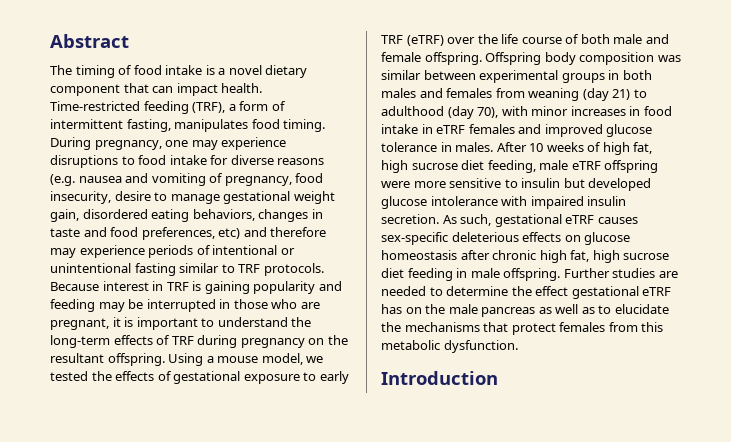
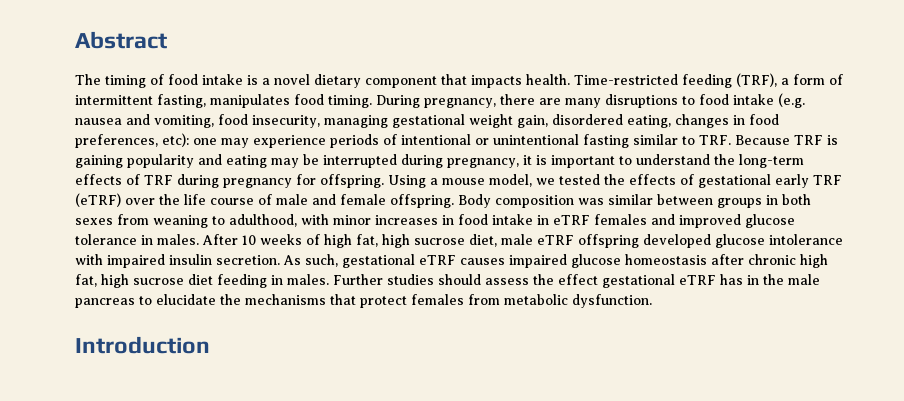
[152,83,218,96] can impact -> [471,75,522,88] impacts
[165,137,287,150] one may experience -> [500,94,601,108] there are many
[210,155,325,165] [50,173,324,186] [50,191,335,204] [50,209,323,222] [50,227,327,240] for diverse reasons (e.g. nausea and vomiting of pregnancy, food insecurity, desire to manage gestational weight gain, disordered eating behaviors, changes in taste and food preferences, etc) and therefore -> [778,93,805,108] [75,114,779,128] [75,133,217,148] (e.g. nausea and vomiting, food insecurity, managing gestational weight gain, disordered eating, changes in food preferences, etc): one
[238,263,324,276] [50,281,164,291] TRF protocols. Because interest in -> [699,135,790,145] TRF. Because
[50,299,95,312] feeding -> [226,155,267,168] eating
[219,299,320,309] [50,318,109,330] in those who are pregnant, -> [401,154,519,168] during pregnancy,
[308,335,348,345] [50,353,104,363] on the resultant -> [296,174,316,185] for
[243,372,317,384] exposure to -> (771, 181) none
[580,34,610,44] both -> (272, 199) none
[485,52,576,65] Offspring body -> [458,194,491,208] Body
[479,70,559,83] experimental -> (713, 199) none
[381,88,647,101] [381,106,499,119] males and females from weaning (day 21) to adulthood (day 70), -> [75,214,297,228] sexes from weaning to adulthood,
[461,160,536,173] diet feeding, -> [469,234,497,247] diet,
[381,178,585,188] were more sensitive to insulin but -> (639, 241) none
[381,232,581,245] sex-specific deleterious effects on -> [509,254,567,268] impaired
[470,268,678,281] [381,286,509,296] male offspring. Further studies are needed to determine -> [287,274,529,285] males. Further studies should assess
[405,307,422,314] on -> [747,275,759,285] in
[538,304,595,314] as well as -> (135, 303) none
[641,322,664,332] this -> (500, 299) none

